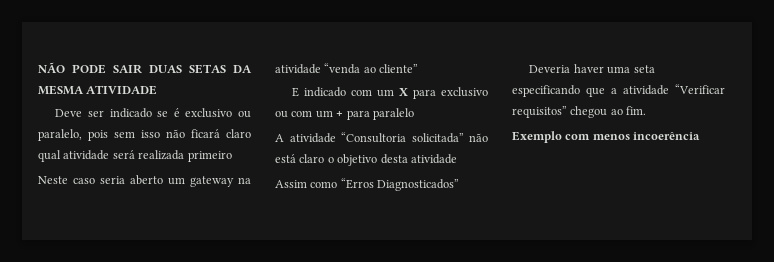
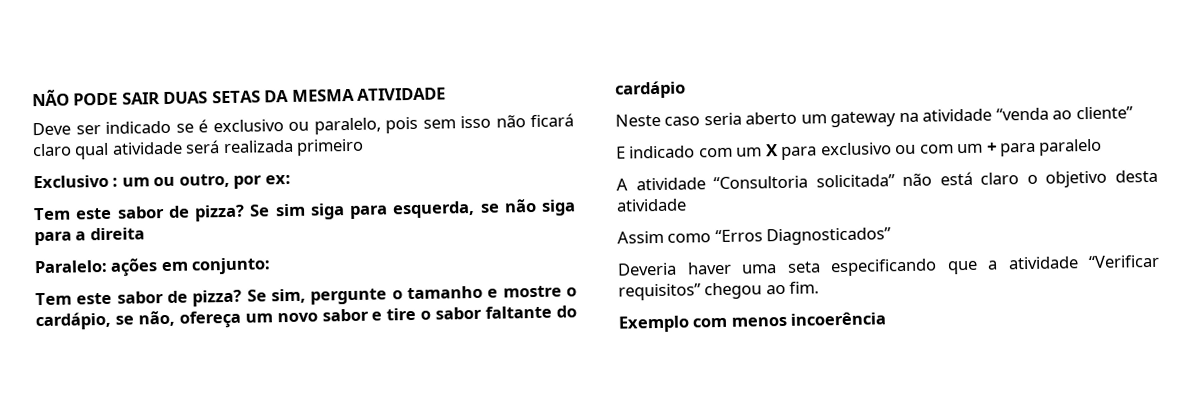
(232, 156) none -> [33,173,291,189] [33,198,576,222] [34,227,145,246] [34,257,272,277] [35,285,577,307] [35,305,577,331] [614,80,686,99] // Exclusivo : um ou outro, por ex: // Tem este sabor de pizza? Se sim siga para esquerda, se não siga para a direita // Paralelo: ações em conjunto: // Tem este sabor de pizza? Se sim, pergunte o tamanho e mostre o cardápio, se não, ofereça um novo sabor e tire o sabor faltante do cardápio

